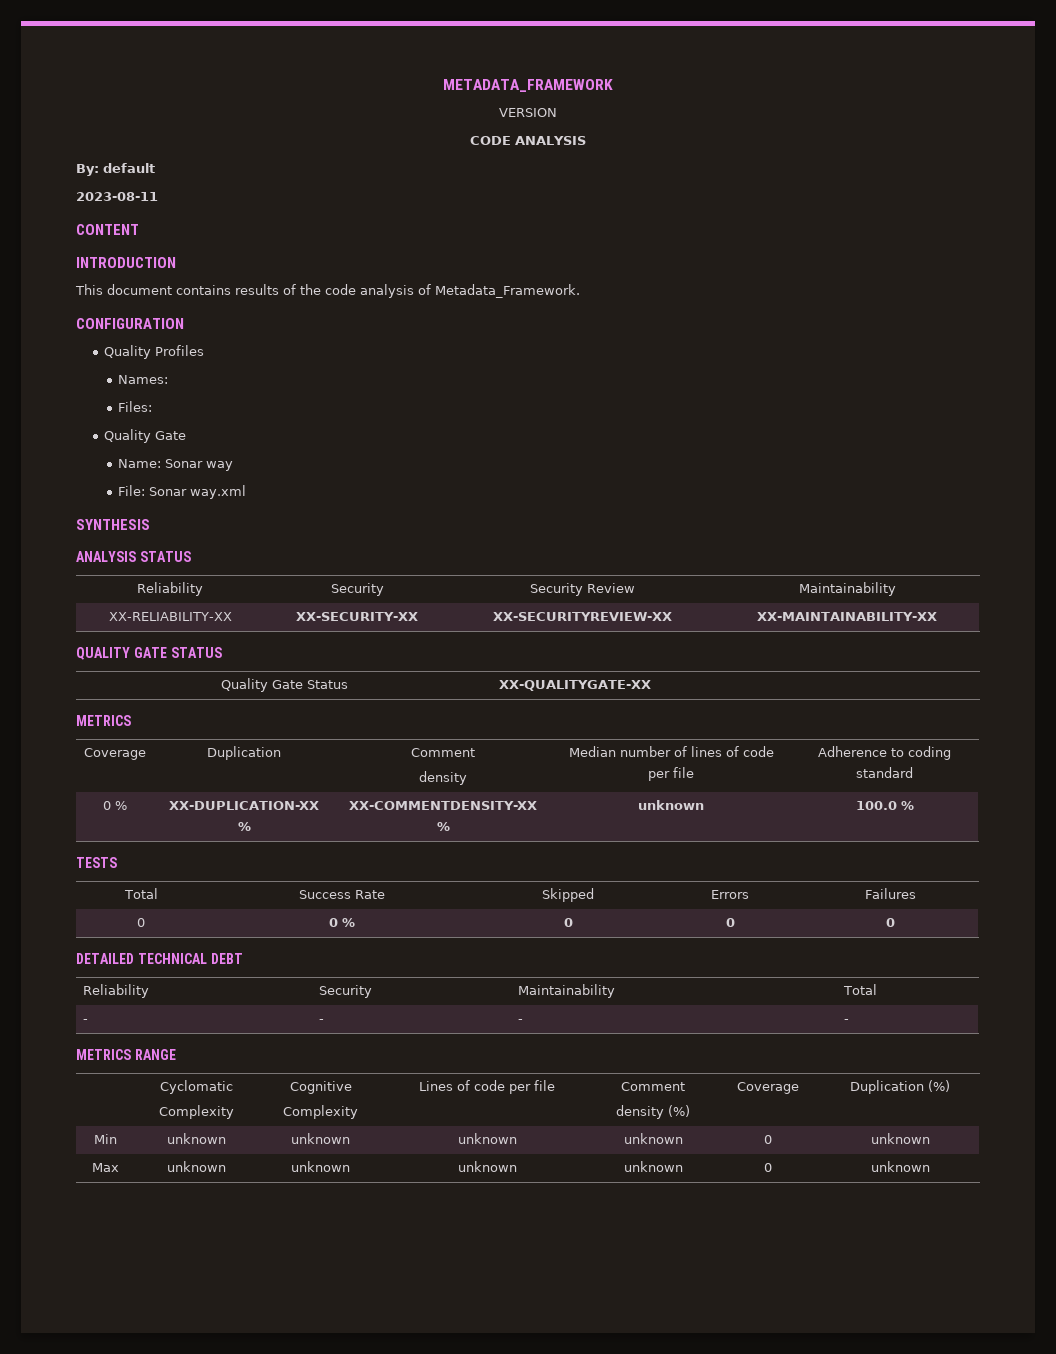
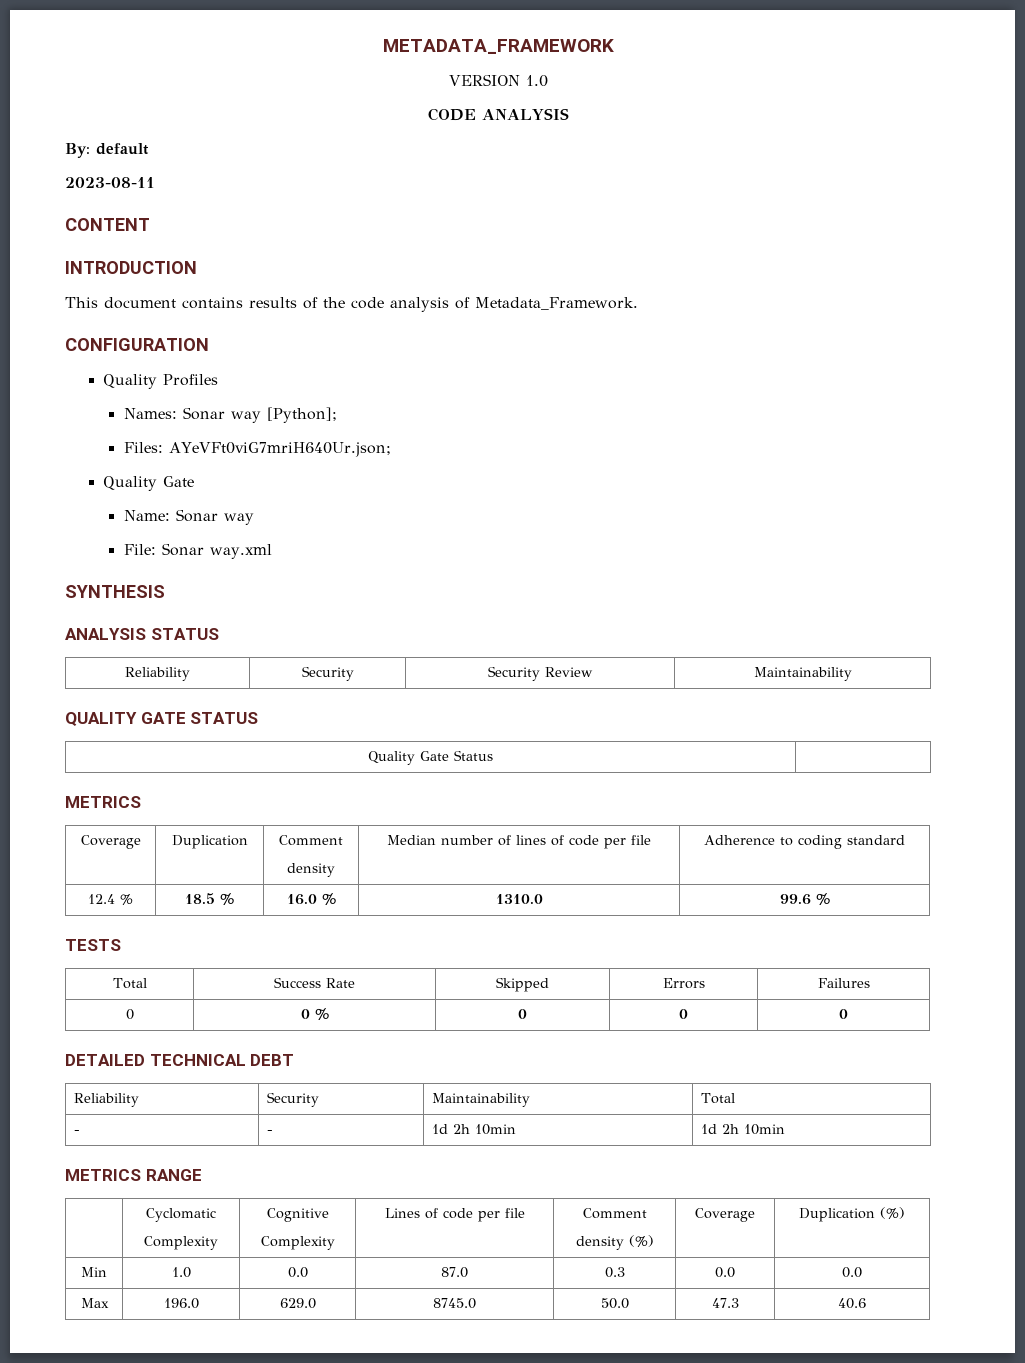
(557, 112) none -> [525,75,548,87] 1.0
(169, 379) none -> [182,407,337,423] Sonar way [Python];
(153, 406) none -> [168,442,391,457] AYeVFt0viG7mriH640Ur.json;
[108,612,232,621] [296,612,419,621] [493,612,673,621] [757,612,938,621] // XX-RELIABILITY-XX | XX-SECURITY-XX | XX-SECURITYREVIEW-XX | XX-MAINTAINABILITY-XX -> (852, 674) none
[499,680,652,691] XX-QUALITYGATE-XX -> (493, 755) none
[103,801,127,810] [168,801,320,810] [237,822,251,831] [348,801,538,810] [436,822,450,831] [638,800,704,810] [855,801,897,810] 0 % | XX-DUPLICATION-XX % | XX-COMMENTDENSITY-XX % | unknown | 100.0 -> [88,894,133,905] [185,893,234,905] [286,893,336,905] [495,894,543,904] [779,894,811,905] 12.4 % | 18.5 % | 16.0 % | 1310.0 | 99.6
[518,1019,524,1023] [844,1019,850,1023] - | - -> [432,1124,517,1135] [701,1124,786,1135] 1d 2h 10min | 1d 2h 10min
[167,1133,226,1144] [291,1133,350,1144] [457,1133,517,1144] [623,1133,683,1144] [763,1135,772,1144] [870,1133,930,1144] [92,1163,119,1172] [167,1161,226,1172] [291,1161,350,1172] [457,1161,517,1172] [623,1161,683,1172] [763,1163,772,1172] [870,1161,930,1172] unknown | unknown | unknown | unknown | 0 | unknown // Max | unknown | unknown | unknown | unknown | 0 | unknown -> [171,1267,191,1278] [287,1267,308,1278] [441,1267,468,1278] [604,1267,625,1278] [715,1267,735,1278] [842,1267,862,1278] [80,1298,109,1308] [163,1298,199,1309] [279,1298,316,1309] [433,1298,476,1309] [600,1298,629,1309] [711,1298,739,1308] [838,1298,866,1309] 1.0 | 0.0 | 87.0 | 0.3 | 0.0 | 0.0 // Max | 196.0 | 629.0 | 8745.0 | 50.0 | 47.3 | 40.6

